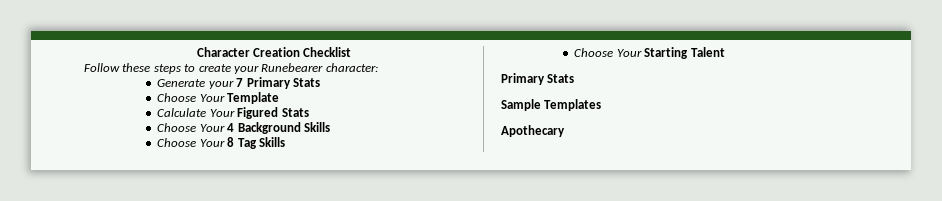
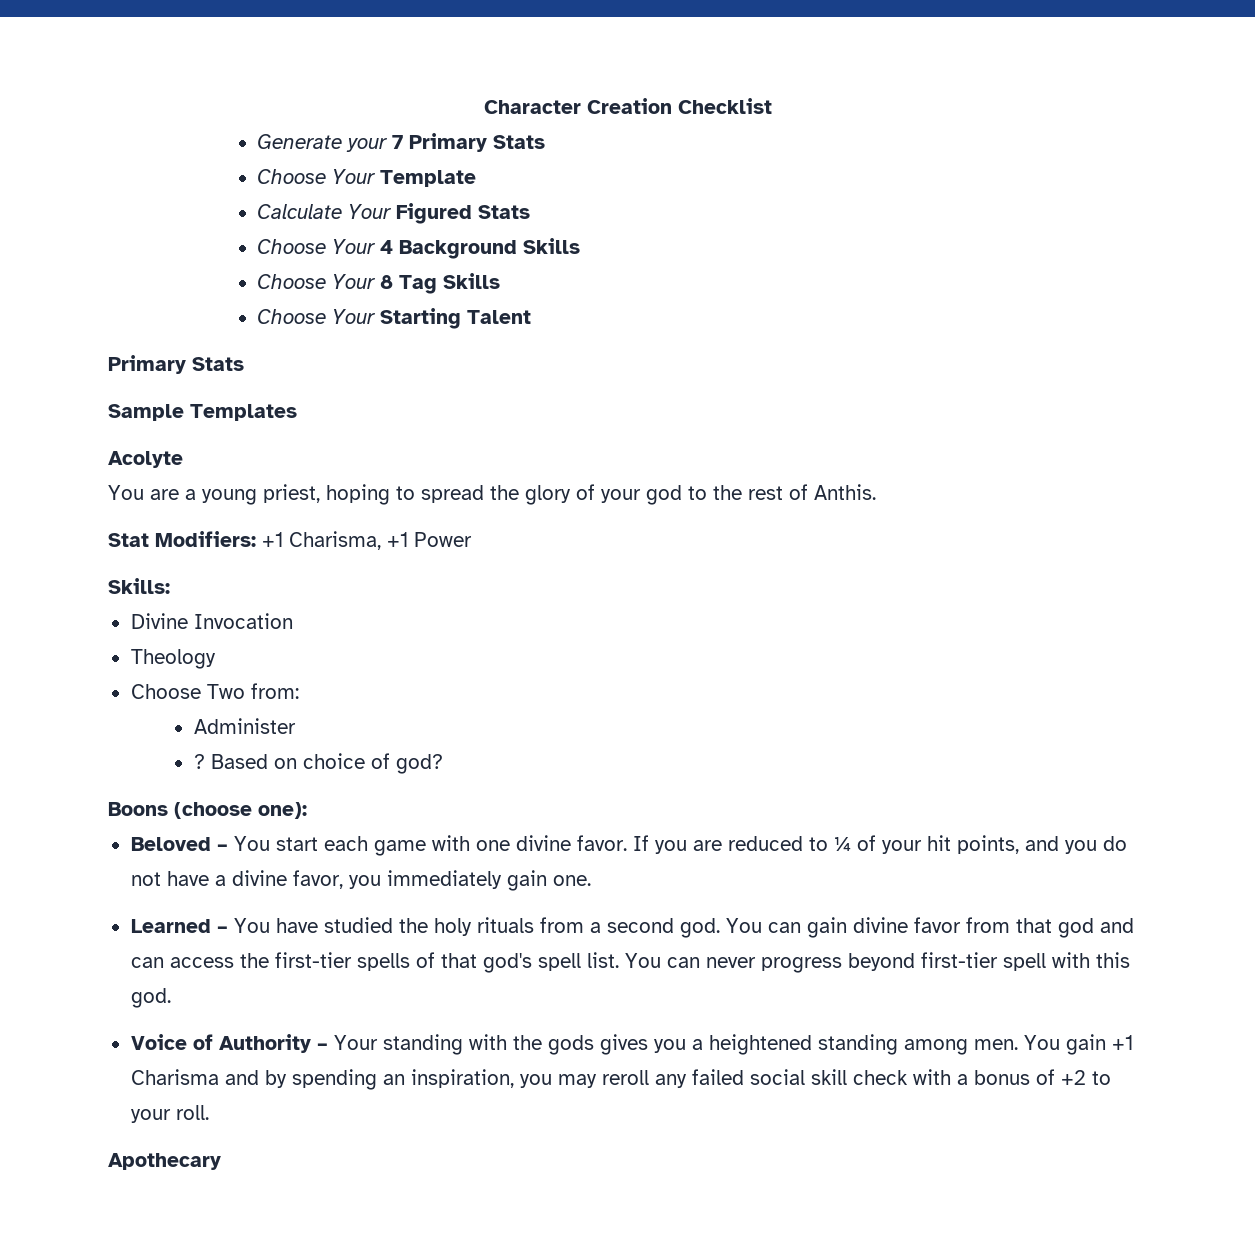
[84,63,378,74] // Follow these steps to create your Runebearer character: -> (772, 106) none
(602, 105) none -> [108,451,183,468] [108,484,876,505] [108,531,472,550] [108,578,170,594] [130,613,293,629] [130,649,216,669] [130,683,299,699] [193,718,296,734] [193,753,443,774] [108,802,307,819] [130,835,1127,856] [130,870,591,891] [130,917,1134,938] [130,952,1130,973] [130,988,171,1008] [130,1034,1133,1055] [130,1069,1111,1090] [130,1105,209,1123] // Acolyte // You are a young priest, hoping to spread the glory of your god to the rest of Anthis. // Stat Modifiers: +1 Charisma, +1 Power // Skills: // Divine Invocation // Theology // Choose Two from: // Administer // ? Based on choice of god? // Boons (choose one): // Beloved – You start each game with one divine favor. If you are reduced to ¼ of your hit points, and you do not have a divine favor, you immediately gain one. // Learned – You have studied the holy rituals from a second god. You can gain divine favor from that god and can access the first-tier spells of that god's spell list. You can never progress beyond first-tier spell with this god. // Voice of Authority – Your standing with the gods gives you a heightened standing among men. You gain +1 Charisma and by spending an inspiration, you may reroll any failed social skill check with a bonus of +2 to your roll.

